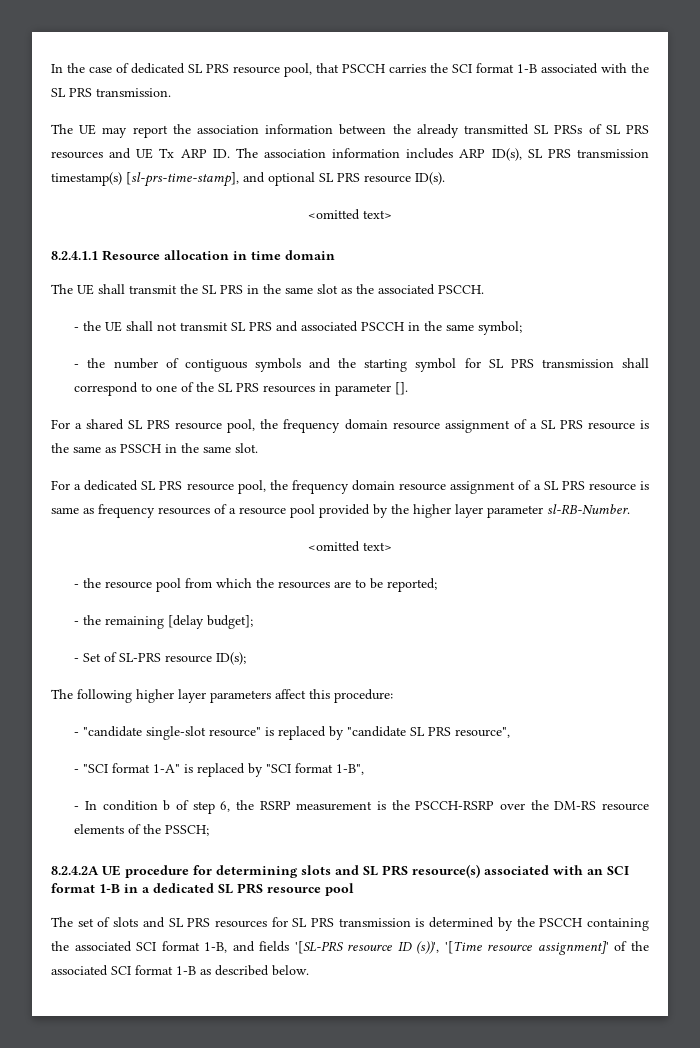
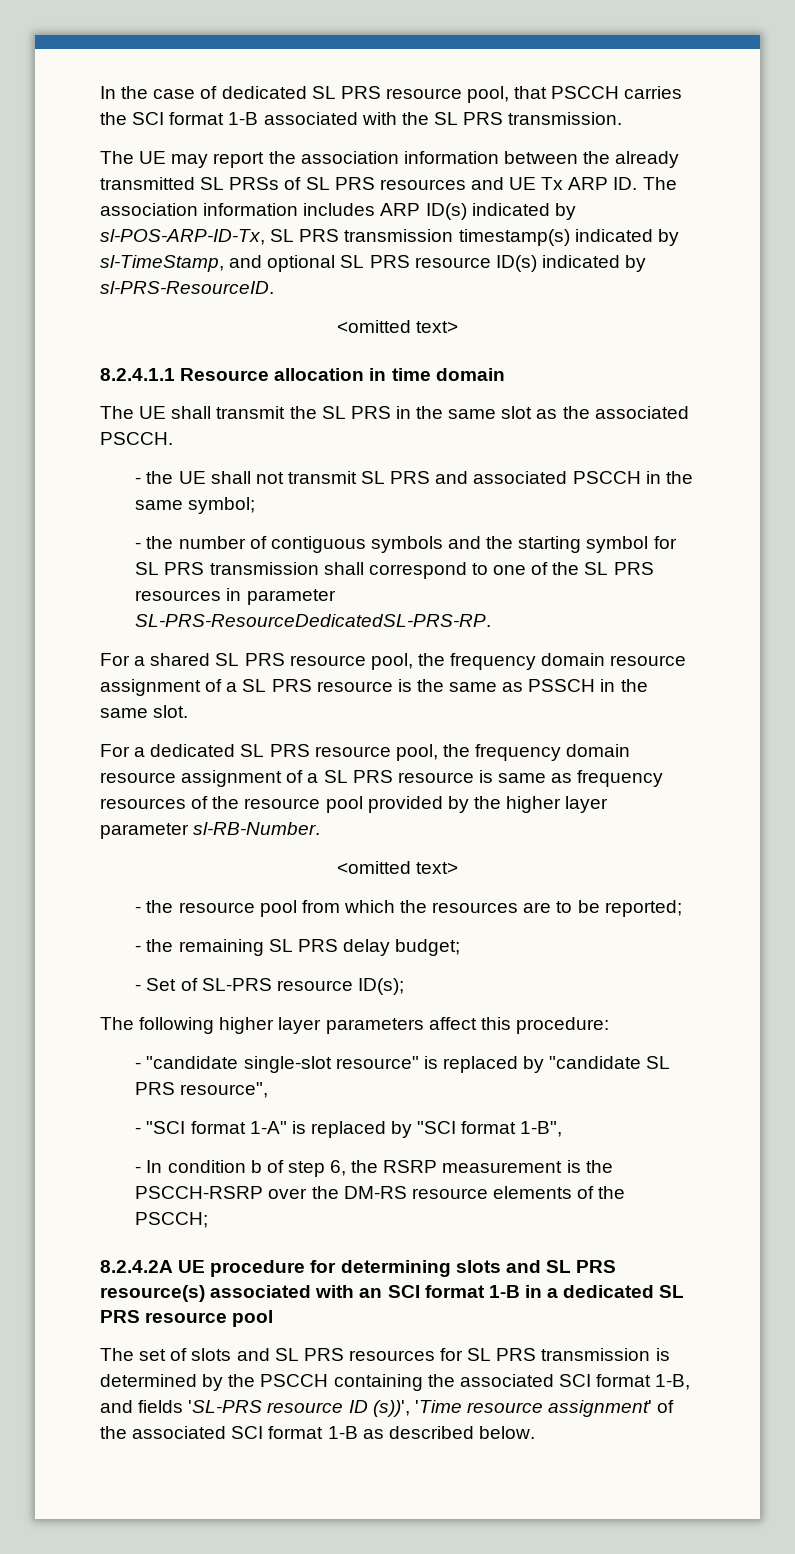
[491,148,522,161] ID(s), -> [425,203,576,220] [100,229,265,245] ID(s) indicated by sl-POS-ARP-ID-Tx,
[126,172,239,187] [sl-prs-time-stamp], -> [574,229,679,246] [100,255,224,272] indicated by sl-TimeStamp,
[415,172,445,185] ID(s). -> [495,255,647,272] [100,281,274,294] ID(s) indicated by sl-PRS-ResourceID.
[395,382,409,395] []. -> [135,614,492,627] SL-PRS-ResourceDedicatedSL-PRS-RP.
[229,508,236,514] a -> [212,796,240,809] the
[168,615,254,629] [delay budget]; -> [268,939,461,956] SL PRS delay budget;
[165,825,210,836] PSSCH; -> [135,1212,209,1228] PSCCH;
[294,941,343,954] '[SL-PRS -> [188,1400,263,1413] 'SL-PRS
[444,941,609,955] '[Time resource assignment]' -> [414,1400,653,1417] 'Time resource assignment'

